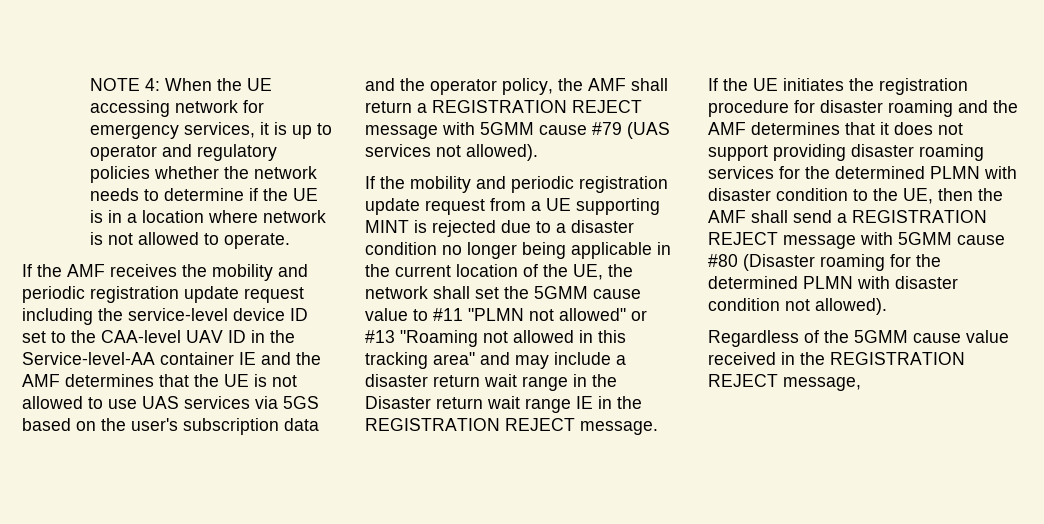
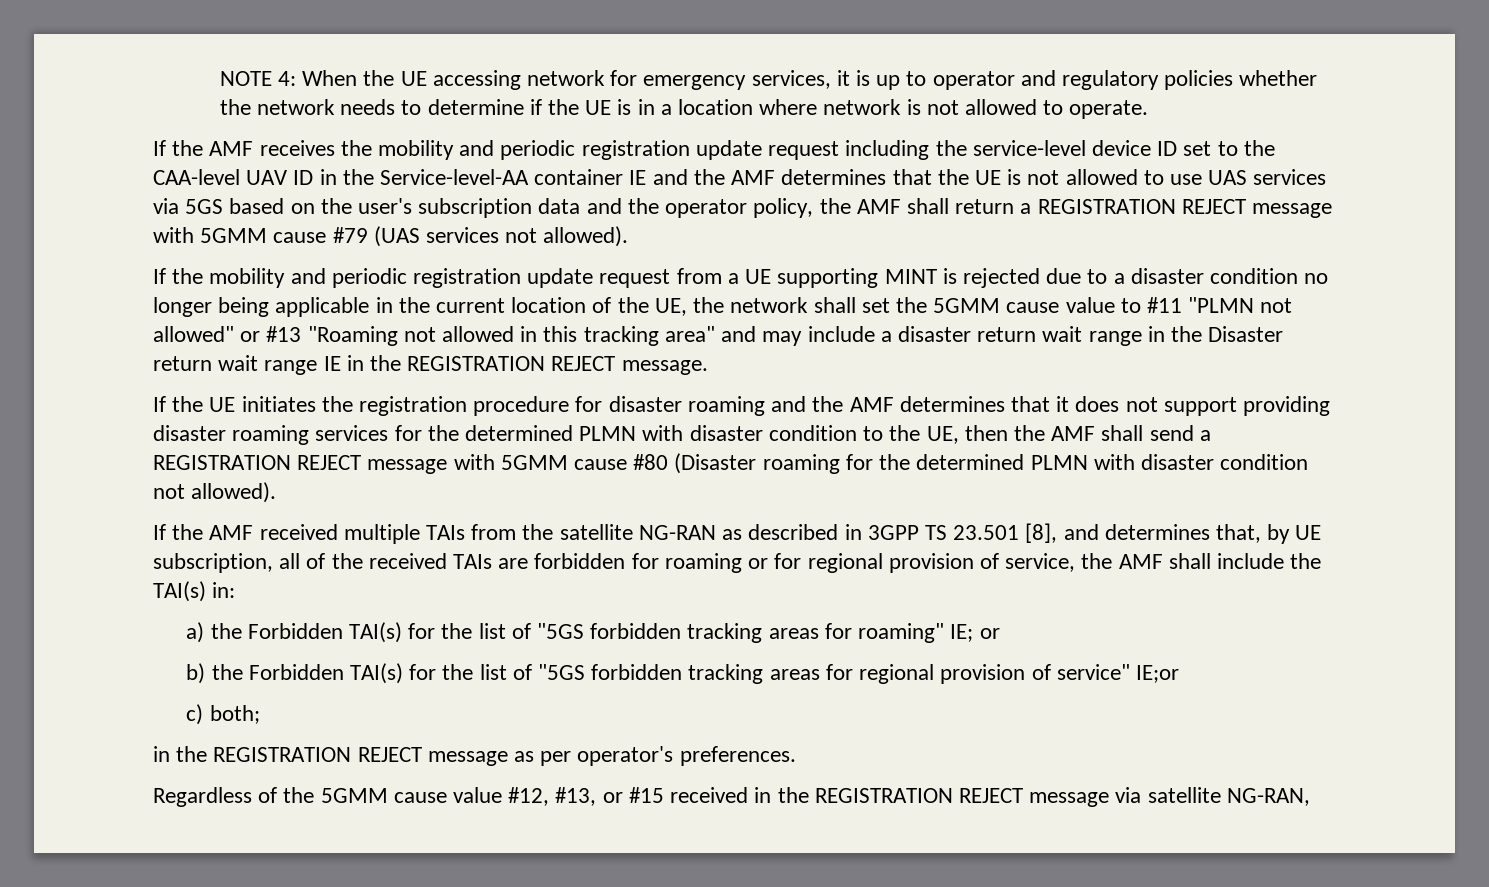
(887, 306) none -> [153,523,1322,544] [153,553,1322,573] [153,581,236,602] [186,622,1000,643] [186,663,1179,684] [186,704,260,725] [153,746,796,766] // If the AMF received multiple TAIs from the satellite NG-RAN as described in 3GPP TS 23.501 [8], and determines that, by UE subscription, all of the received TAIs are forbidden for roaming or for regional provision of service, the AMF shall include the TAI(s) in: // a) the Forbidden TAI(s) for the list of "5GS forbidden tracking areas for roaming" IE; or // b) the Forbidden TAI(s) for the list of "5GS forbidden tracking areas for regional provision of service" IE;or // c) both; // in the REGISTRATION REJECT message as per operator's preferences.
(1009, 336) none -> [508,787,664,806] #12, #13, or #15
[783,377,861,391] message, -> [1029,787,1310,807] message via satellite NG-RAN,

